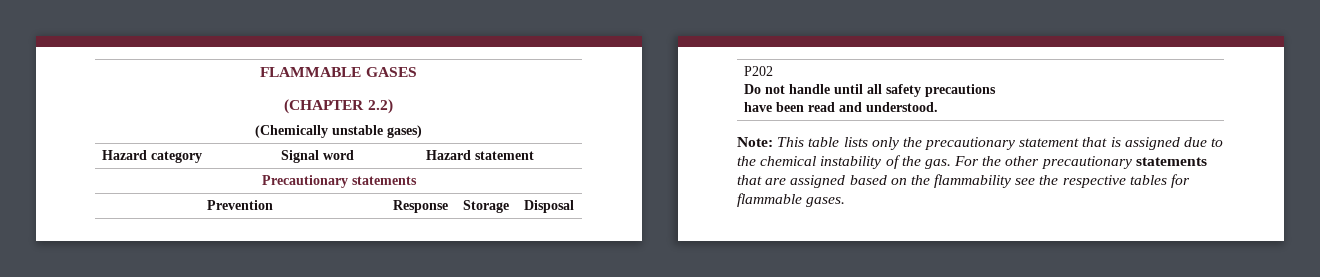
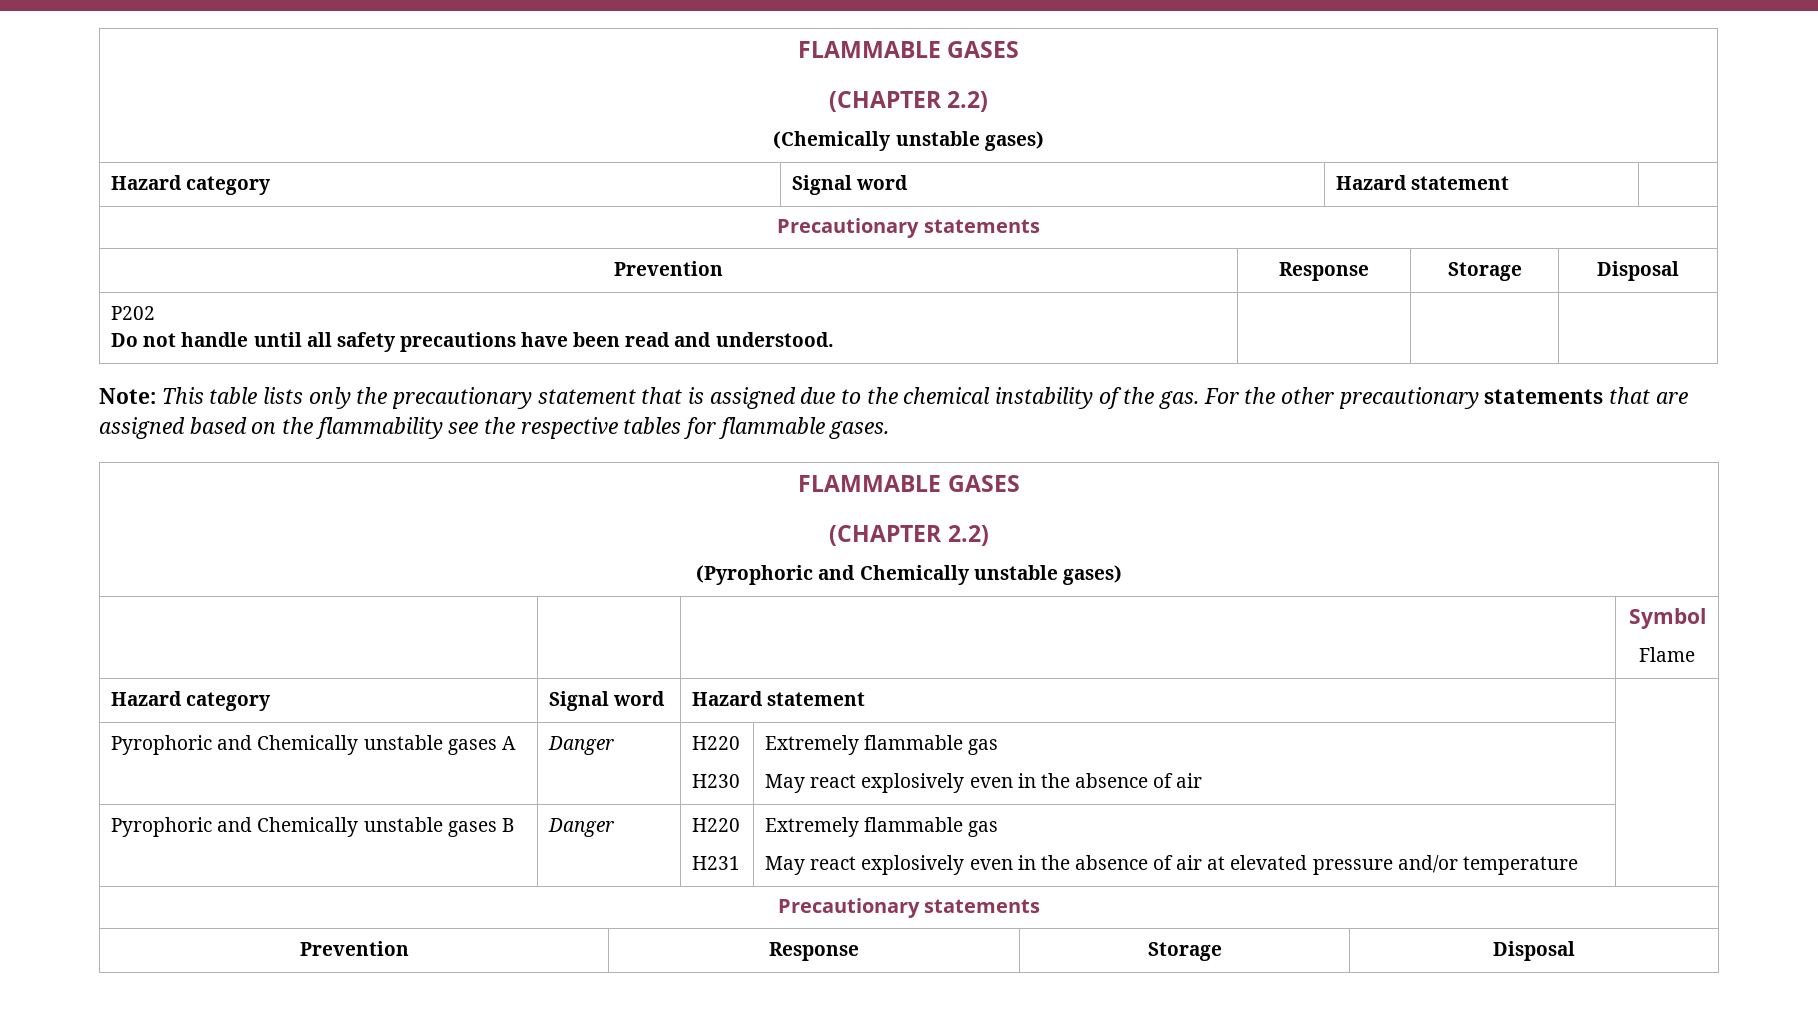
(846, 202) none -> [798,475,1020,492] [829,525,989,546] [696,565,1122,585] [1628,608,1706,629] [1639,647,1695,662] [111,691,271,711] [549,691,666,711] [692,691,866,706] [111,735,516,755] [548,736,615,755] [692,736,741,750] [692,774,741,788] [765,735,999,755] [765,773,1203,793] [111,817,514,837] [548,818,615,837] [692,818,741,832] [692,856,741,870] [765,817,999,837] [765,855,1578,875] [777,898,1041,918] [299,941,409,956] [769,942,859,961] [1147,942,1222,961] [1493,941,1575,961] // FLAMMABLE GASES // (CHAPTER 2.2) // (Pyrophoric and Chemically unstable gases) // | | | Symbol // Flame // Hazard category | Signal word | Hazard statement | // Pyrophoric and Chemically unstable gases A | Danger | H220 // H230 | Extremely flammable gas // May react explosively even in the absence of air | // Pyrophoric and Chemically unstable gases B | Danger | H220 // H231 | Extremely flammable gas // May react explosively even in the absence of air at elevated pressure and/or temperature | // Precautionary statements // Prevention | Response | Storage | Disposal

